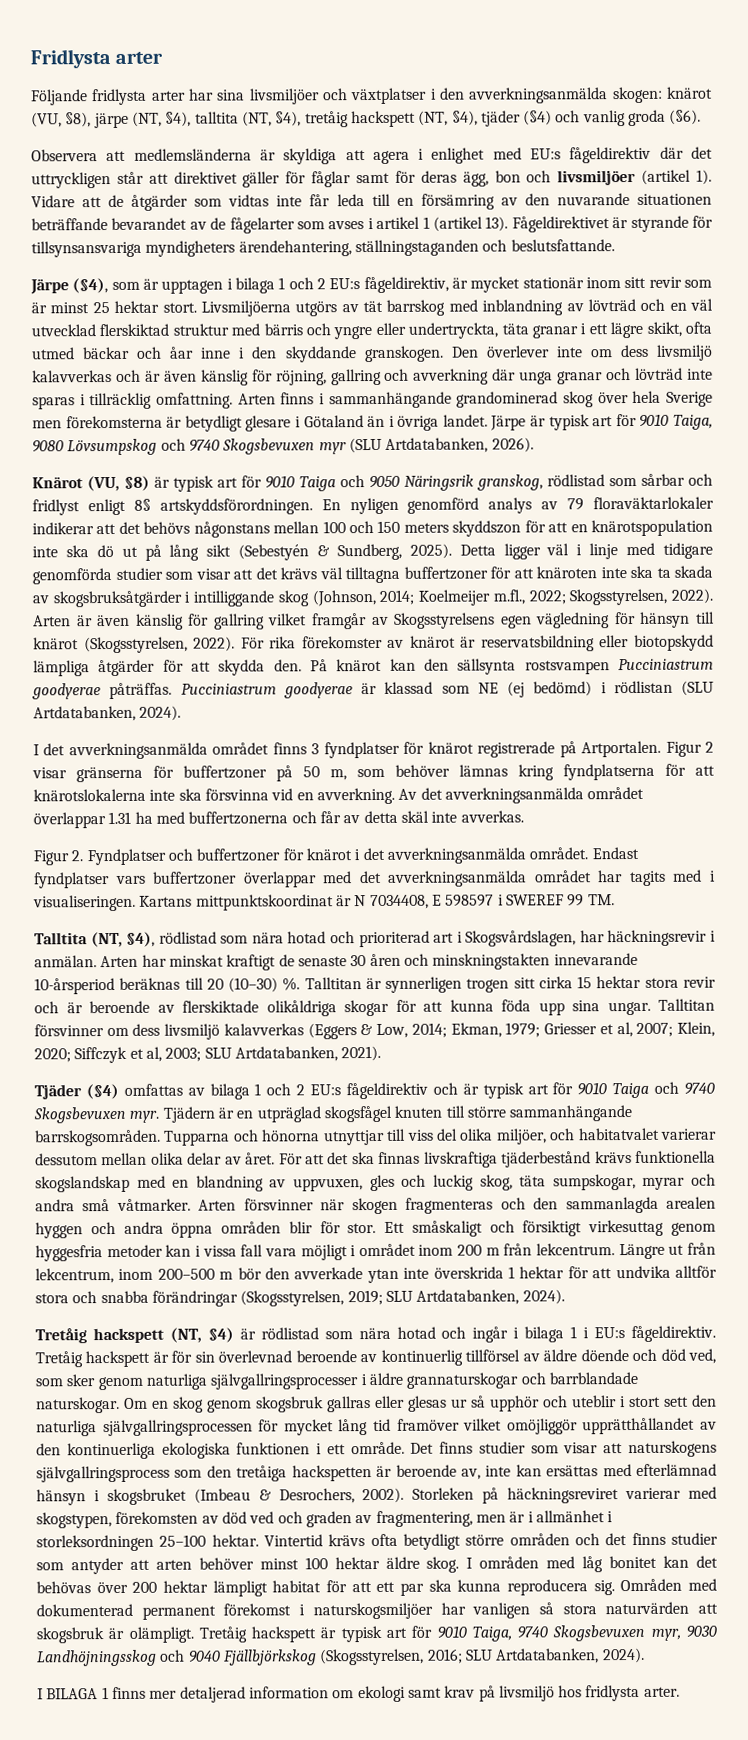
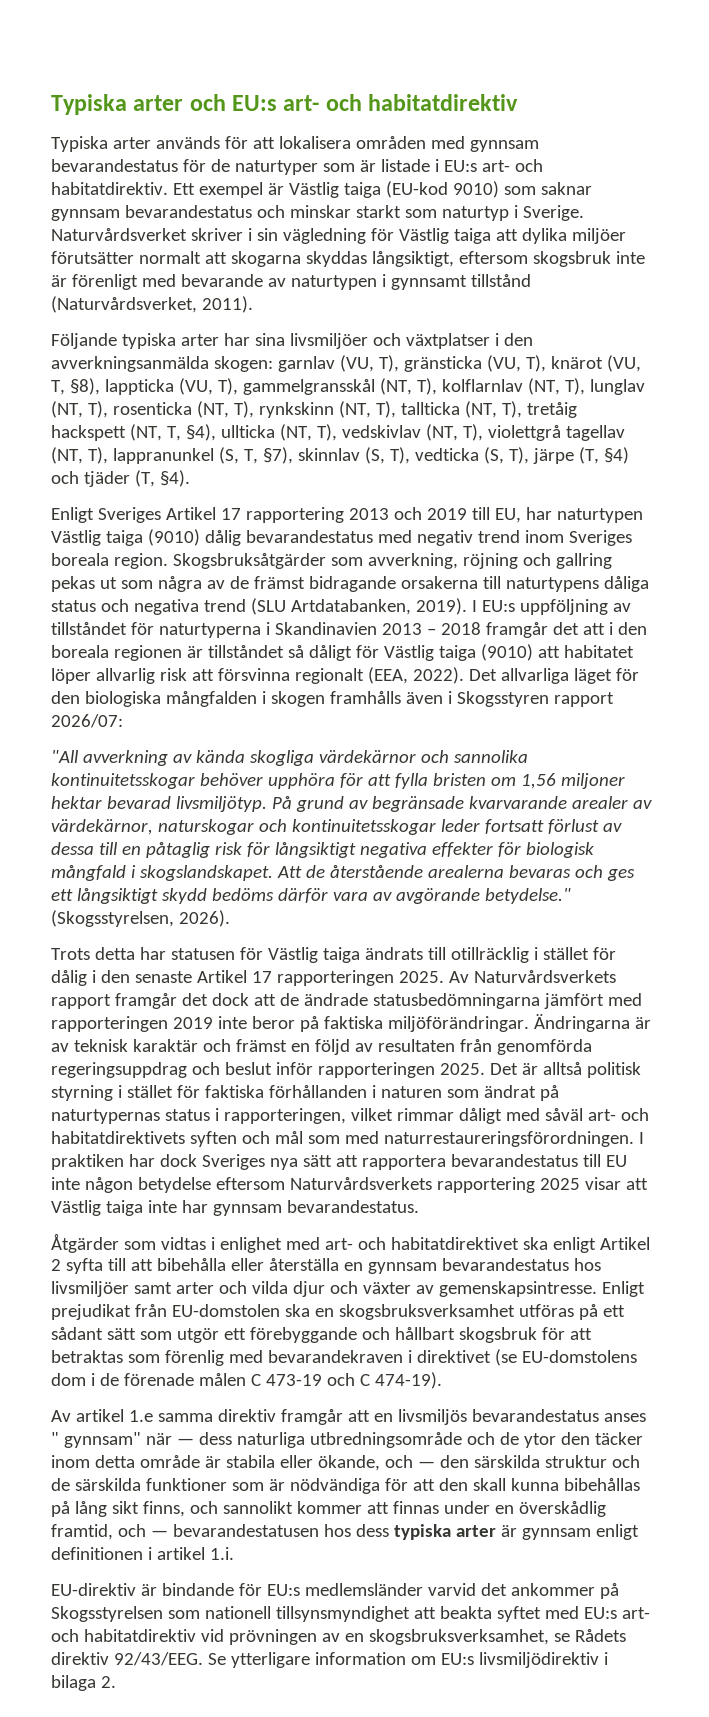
[30,49,164,69] Fridlysta arter -> [51,94,519,115] [51,136,539,152] [51,159,543,175] [51,181,592,198] [51,205,584,221] [51,228,626,244] [51,251,645,267] [51,274,531,290] [51,296,253,313] Typiska arter och EU:s art- och habitatdirektiv // Typiska arter används för att lokalisera områden med gynnsam bevarandestatus för de naturtyper som är listade i EU:s art- och habitatdirektiv. Ett exempel är Västlig taiga (EU-kod 9010) som saknar gynnsam bevarandestatus och minskar starkt som naturtyp i Sverige. Naturvårdsverket skriver i sin vägledning för Västlig taiga att dylika miljöer förutsätter normalt att skogarna skyddas långsiktigt, eftersom skogsbruk inte är förenligt med bevarande av naturtypen i gynnsamt tillstånd (Naturvårdsverket, 2011).
[91,88,148,106] fridlysta -> [121,333,176,349] typiska
[666,86,713,99] [31,109,702,129] [31,146,713,165] [31,169,713,189] [31,193,712,211] [31,215,713,234] [31,239,615,258] [30,276,712,295] [31,298,713,317] [31,321,712,340] [31,344,713,363] [32,367,714,386] [32,390,713,410] [32,413,713,432] [32,437,534,456] [32,473,713,492] [32,496,715,516] [32,519,714,538] [32,542,713,561] [32,565,713,585] [32,588,714,608] [33,611,715,630] [33,634,714,654] [33,658,714,677] [32,680,714,700] [33,705,182,722] [33,740,714,760] [32,763,715,783] [33,786,645,805] [33,810,524,829] [33,846,639,866] [34,869,716,889] [33,894,615,912] [34,929,716,948] [34,952,638,971] [34,975,716,995] [34,998,715,1017] [34,1021,716,1040] [34,1045,382,1064] [34,1081,716,1100] [33,1105,633,1124] [34,1127,717,1147] [35,1150,717,1168] [35,1173,717,1193] [35,1196,716,1215] [35,1219,716,1239] [35,1242,716,1262] [35,1265,717,1284] [35,1289,565,1307] [35,1325,716,1344] [35,1348,717,1368] [35,1371,638,1391] [36,1394,717,1414] [36,1417,718,1437] [36,1440,717,1460] [36,1463,717,1483] [36,1486,717,1506] [36,1510,614,1529] [36,1532,718,1552] [36,1555,718,1575] [36,1578,717,1597] [36,1601,719,1620] [36,1624,717,1644] [36,1647,645,1667] [37,1684,680,1703] knärot (VU, §8), järpe (NT, §4), talltita (NT, §4), tretåig hackspett (NT, §4), tjäder (§4) och vanlig groda (§6). // Observera att medlemsländerna är skyldiga att agera i enlighet med EU:s fågeldirektiv där det uttryckligen står att direktivet gäller för fåglar samt för deras ägg, bon och livsmiljöer (artikel 1). Vidare att de åtgärder som vidtas inte får leda till en försämring av den nuvarande situationen beträffande bevarandet av de fågelarter som avses i artikel 1 (artikel 13). Fågeldirektivet är styrande för tillsynsansvariga myndigheters ärendehantering, ställningstaganden och beslutsfattande. // Järpe (§4), som är upptagen i bilaga 1 och 2 EU:s fågeldirektiv, är mycket stationär inom sitt revir som är minst 25 hektar stort. Livsmiljöerna utgörs av tät barrskog med inblandning av lövträd och en väl utvecklad flerskiktad struktur med bärris och yngre eller undertryckta, täta granar i ett lägre skikt, ofta utmed bäckar och åar inne i den skyddande granskogen. Den överlever inte om dess livsmiljö kalavverkas och är även känslig för röjning, gallring och avverkning där unga granar och lövträd inte sparas i tillräcklig omfattning. Arten finns i sammanhängande grandominerad skog över hela Sverige men förekomsterna är betydligt glesare i Götaland än i övriga landet. Järpe är typisk art för 9010 Taiga, 9080 Lövsumpskog och 9740 Skogsbevuxen myr (SLU Artdatabanken, 2026). // Knärot (VU, §8) är typisk art för 9010 Taiga och 9050 Näringsrik granskog, rödlistad som sårbar och fridlyst enligt 8§ artskyddsförordningen. En nyligen genomförd analys av 79 floraväktarlokaler indikerar att det behövs någonstans mellan 100 och 150 meters skyddszon för att en knärotspopulation inte ska dö ut på lång sikt (Sebestyén & Sundberg, 2025). Detta ligger väl i linje med tidigare genomförda studier som visar att det krävs väl tilltagna buffertzoner för att knäroten inte ska ta skada av skogsbruksåtgärder i intilliggande skog (Johnson, 2014; Koelmeijer m.fl., 2022; Skogsstyrelsen, 2022). Arten är även känslig för gallring vilket framgår av Skogsstyrelsens egen vägledning för hänsyn till knärot (Skogsstyrelsen, 2022). För rika förekomster av knärot är reservatsbildning eller biotopskydd lämpliga åtgärder för att skydda den. På knärot kan den sällsynta rostsvampen Pucciniastrum goodyerae påträffas. Pucciniastrum goodyerae är klassad som NE (ej bedömd) i rödlistan (SLU Artdatabanken, 2024). // I det avverkningsanmälda området finns 3 fyndplatser för knärot registrerade på Artportalen. Figur 2 visar gränserna för buffertzoner på 50 m, som behöver lämnas kring fyndplatserna för att knärotslokalerna inte ska försvinna vid en avverkning. Av det avverkningsanmälda området överlappar 1.31 ha med buffertzonerna och får av detta skäl inte avverkas. // Figur 2. Fyndplatser och buffertzoner för knärot i det avverkningsanmälda området. Endast fyndplatser vars buffertzoner överlappar med det avverkningsanmälda området har tagits med i visualiseringen. Kartans mittpunktskoordinat är N 7034408, E 598597 i SWEREF 99 TM. // Talltita (NT, §4), rödlistad som nära hotad och prioriterad art i Skogsvårdslagen, har häckningsrevir i anmälan. Arten har minskat kraftigt de senaste 30 åren och minskningstakten innevarande 10-årsperiod beräknas till 20 (10–30) %. Talltitan är synnerligen trogen sitt cirka 15 hektar stora revir och är beroende av flerskiktade olikåldriga skogar för att kunna föda upp sina ungar. Talltitan försvinner om dess livsmiljö kalavverkas (Eggers & Low, 2014; Ekman, 1979; Griesser et al, 2007; Klein, 2020; Siffczyk et al, 2003; SLU Artdatabanken, 2021). // Tjäder (§4) omfattas av bilaga 1 och 2 EU:s fågeldirektiv och är typisk art för 9010 Taiga och 9740 Skogsbevuxen myr. Tjädern är en utpräglad skogsfågel knuten till större sammanhängande barrskogsområden. Tupparna och hönorna utnyttjar till viss del olika miljöer, och habitatvalet varierar dessutom mellan olika delar av året. För att det ska finnas livskraftiga tjäderbestånd krävs funktionella skogslandskap med en blandning av uppvuxen, gles och luckig skog, täta sumpskogar, myrar och andra små våtmarker. Arten försvinner när skogen fragmenteras och den sammanlagda arealen hyggen och andra öppna områden blir för stor. Ett småskaligt och försiktigt virkesuttag genom hyggesfria metoder kan i vissa fall vara möjligt i området inom 200 m från lekcentrum. Längre ut från lekcentrum, inom 200–500 m bör den avverkade ytan inte överskrida 1 hektar för att undvika alltför stora och snabba förändringar (Skogsstyrelsen, 2019; SLU Artdatabanken, 2024). // Tretåig hackspett (NT, §4) är rödlistad som nära hotad och ingår i bilaga 1 i EU:s fågeldirektiv. Tretåig hackspett är för sin överlevnad beroende av kontinuerlig tillförsel av äldre döende och död ved, som sker genom naturliga självgallringsprocesser i äldre grannaturskogar och barrblandade naturskogar. Om en skog genom skogsbruk gallras eller glesas ur så upphör och uteblir i stort sett den naturliga självgallringsprocessen för mycket lång tid framöver vilket omöjliggör upprätthållandet av den kontinuerliga ekologiska funktionen i ett område. Det finns studier som visar att naturskogens självgallringsprocess som den tretåiga hackspetten är beroende av, inte kan ersättas med efterlämnad hänsyn i skogsbruket (Imbeau & Desrochers, 2002). Storleken på häckningsreviret varierar med skogstypen, förekomsten av död ved och graden av fragmentering, men är i allmänhet i storleksordningen 25–100 hektar. Vintertid krävs ofta betydligt större områden och det finns studier som antyder att arten behöver minst 100 hektar äldre skog. I områden med låg bonitet kan det behövas över 200 hektar lämpligt habitat för att ett par ska kunna reproducera sig. Områden med dokumenterad permanent förekomst i naturskogsmiljöer har vanligen så stora naturvärden att skogsbruk är olämpligt. Tretåig hackspett är typisk art för 9010 Taiga, 9740 Skogsbevuxen myr, 9030 Landhöjningsskog och 9040 Fjällbjörkskog (Skogsstyrelsen, 2016; SLU Artdatabanken, 2024). // I BILAGA 1 finns mer detaljerad information om ekologi samt krav på livsmiljö hos fridlysta arter. -> [277,355,641,372] [51,378,645,395] [51,401,577,418] [51,424,625,441] [51,447,629,464] [51,470,190,487] [51,507,643,523] [51,529,632,546] [51,553,612,569] [51,576,649,592] [51,598,631,615] [51,622,647,638] [51,644,634,661] [51,667,639,684] [51,691,614,707] [51,714,123,728] [51,750,528,766] [51,773,625,789] [51,796,652,812] [51,819,622,835] [51,842,594,858] [51,865,635,881] [51,888,571,904] [51,910,230,927] [51,947,616,963] [51,970,616,986] [51,993,642,1009] [51,1014,651,1032] [51,1039,592,1055] [51,1062,641,1078] [51,1085,559,1101] [51,1108,649,1124] [51,1131,644,1147] [51,1154,627,1170] [51,1177,648,1193] [51,1200,419,1216] [51,1233,650,1253] [51,1258,601,1274] [51,1281,645,1297] [51,1304,625,1320] [51,1327,592,1343] [51,1349,637,1366] [51,1372,442,1389] [51,1409,646,1425] [51,1432,643,1448] [51,1455,640,1471] [51,1478,640,1494] [51,1501,606,1517] [51,1524,639,1540] [51,1547,234,1560] [51,1583,619,1599] [51,1606,650,1622] [51,1629,626,1645] [51,1652,608,1668] [51,1675,116,1691] garnlav (VU, T), gränsticka (VU, T), knärot (VU, T, §8), lappticka (VU, T), gammelgransskål (NT, T), kolflarnlav (NT, T), lunglav (NT, T), rosenticka (NT, T), rynkskinn (NT, T), tallticka (NT, T), tretåig hackspett (NT, T, §4), ullticka (NT, T), vedskivlav (NT, T), violettgrå tagellav (NT, T), lappranunkel (S, T, §7), skinnlav (S, T), vedticka (S, T), järpe (T, §4) och tjäder (T, §4). // Enligt Sveriges Artikel 17 rapportering 2013 och 2019 till EU, har naturtypen Västlig taiga (9010) dålig bevarandestatus med negativ trend inom Sveriges boreala region. Skogsbruksåtgärder som avverkning, röjning och gallring pekas ut som några av de främst bidragande orsakerna till naturtypens dåliga status och negativa trend (SLU Artdatabanken, 2019). I EU:s uppföljning av tillståndet för naturtyperna i Skandinavien 2013 – 2018 framgår det att i den boreala regionen är tillståndet så dåligt för Västlig taiga (9010) att habitatet löper allvarlig risk att försvinna regionalt (EEA, 2022). Det allvarliga läget för den biologiska mångfalden i skogen framhålls även i Skogsstyren rapport 2026/07: // "All avverkning av kända skogliga värdekärnor och sannolika kontinuitetsskogar behöver upphöra för att fylla bristen om 1,56 miljoner hektar bevarad livsmiljötyp. På grund av begränsade kvarvarande arealer av värdekärnor, naturskogar och kontinuitetsskogar leder fortsatt förlust av dessa till en påtaglig risk för långsiktigt negativa effekter för biologisk mångfald i skogslandskapet. Att de återstående arealerna bevaras och ges ett långsiktigt skydd bedöms därför vara av avgörande betydelse." (Skogsstyrelsen, 2026). // Trots detta har statusen för Västlig taiga ändrats till otillräcklig i stället för dålig i den senaste Artikel 17 rapporteringen 2025. Av Naturvårdsverkets rapport framgår det dock att de ändrade statusbedömningarna jämfört med rapporteringen 2019 inte beror på faktiska miljöförändringar. Ändringarna är av teknisk karaktär och främst en följd av resultaten från genomförda regeringsuppdrag och beslut inför rapporteringen 2025. Det är alltså politisk styrning i stället för faktiska förhållanden i naturen som ändrat på naturtypernas status i rapporteringen, vilket rimmar dåligt med såväl art- och habitatdirektivets syften och mål som med naturrestaureringsförordningen. I praktiken har dock Sveriges nya sätt att rapportera bevarandestatus till EU inte någon betydelse eftersom Naturvårdsverkets rapportering 2025 visar att Västlig taiga inte har gynnsam bevarandestatus. // Åtgärder som vidtas i enlighet med art- och habitatdirektivet ska enligt Artikel 2 syfta till att bibehålla eller återställa en gynnsam bevarandestatus hos livsmiljöer samt arter och vilda djur och växter av gemenskapsintresse. Enligt prejudikat från EU-domstolen ska en skogsbruksverksamhet utföras på ett sådant sätt som utgör ett förebyggande och hållbart skogsbruk för att betraktas som förenlig med bevarandekraven i direktivet (se EU-domstolens dom i de förenade målen C 473-19 och C 474-19). // Av artikel 1.e samma direktiv framgår att en livsmiljös bevarandestatus anses " gynnsam" när — dess naturliga utbredningsområde och de ytor den täcker inom detta område är stabila eller ökande, och — den särskilda struktur och de särskilda funktioner som är nödvändiga för att den skall kunna bibehållas på lång sikt finns, och sannolikt kommer att finnas under en överskådlig framtid, och — bevarandestatusen hos dess typiska arter är gynnsam enligt definitionen i artikel 1.i. // EU-direktiv är bindande för EU:s medlemsländer varvid det ankommer på Skogsstyrelsen som nationell tillsynsmyndighet att beakta syftet med EU:s art- och habitatdirektiv vid prövningen av en skogsbruksverksamhet, se Rådets direktiv 92/43/EEG. Se ytterligare information om EU:s livsmiljödirektiv i bilaga 2.

